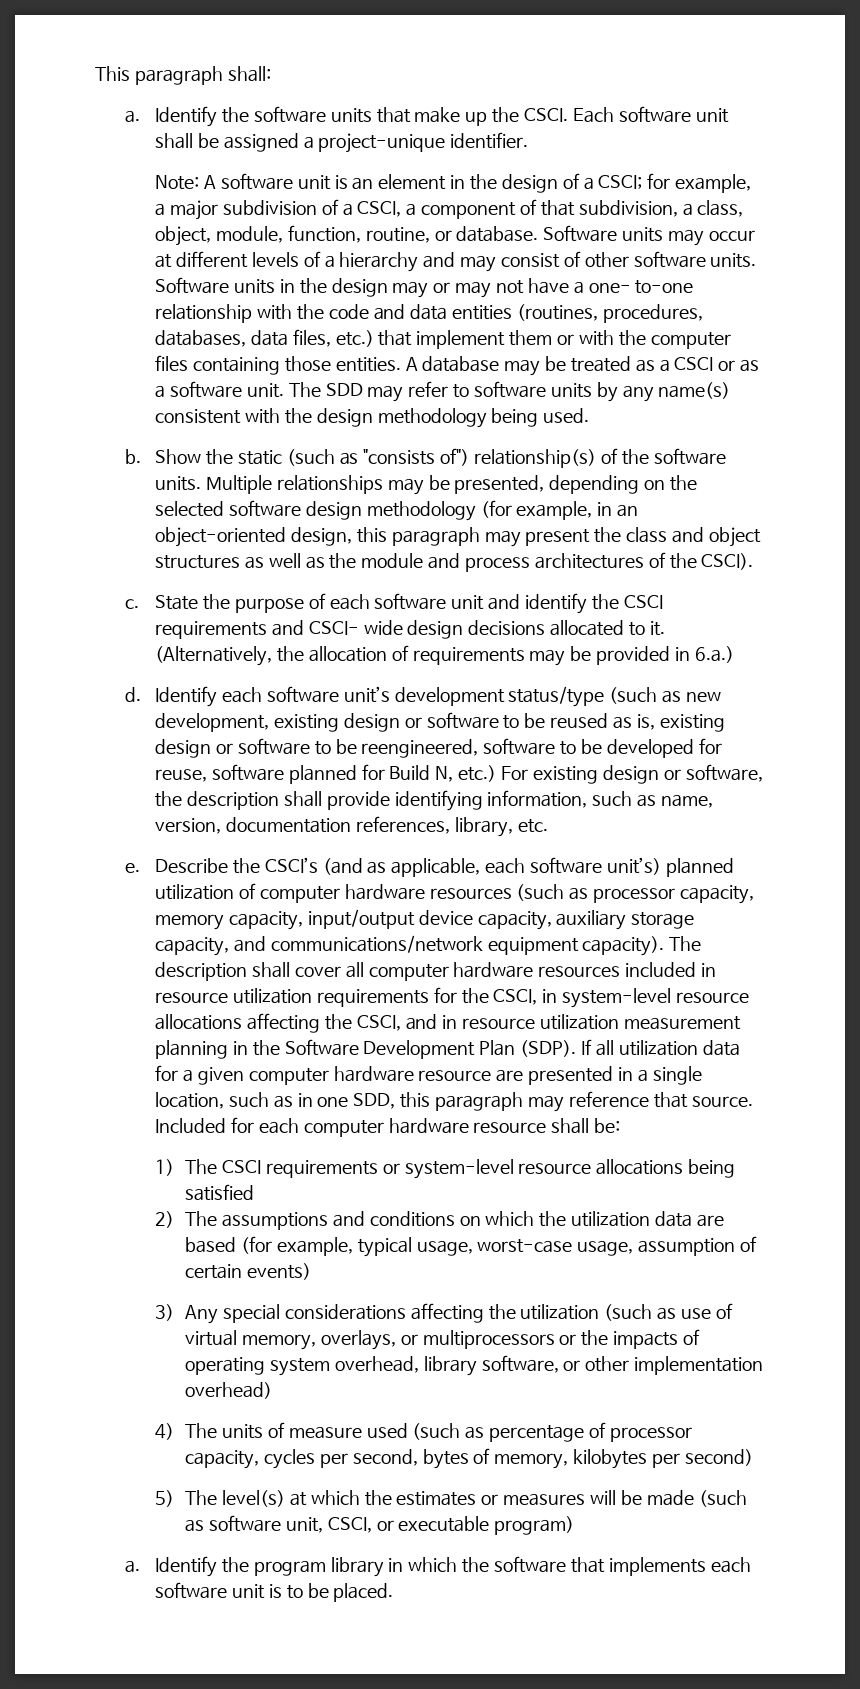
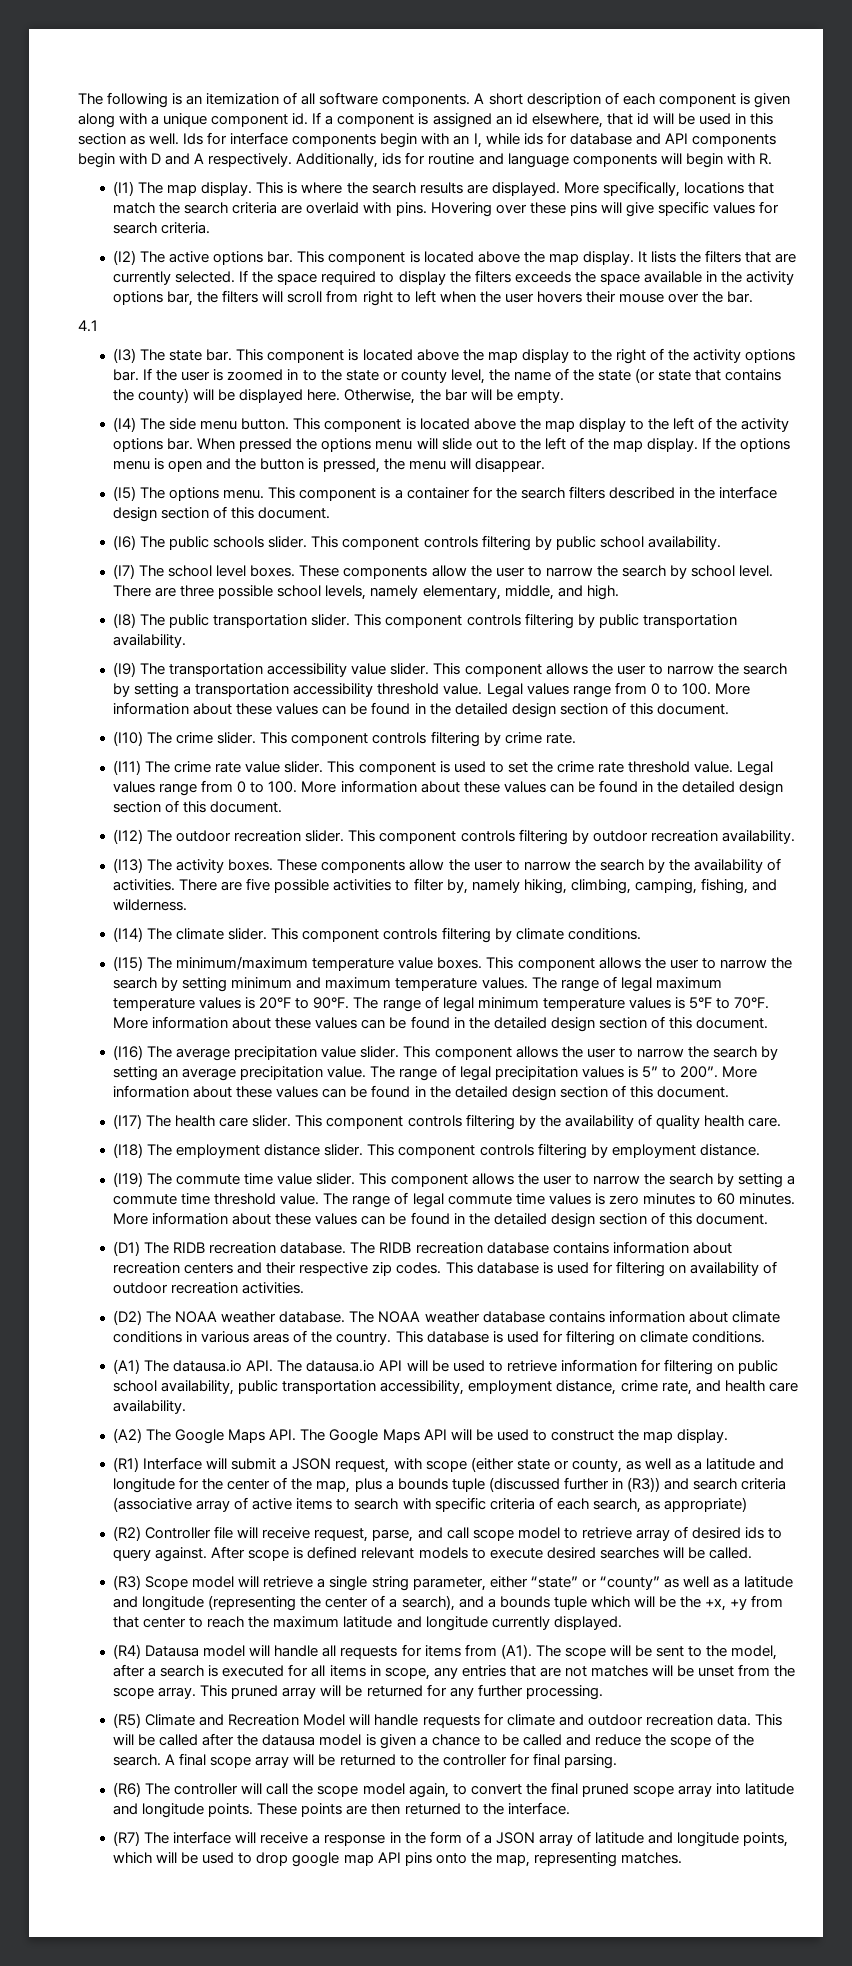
[95,66,271,85] [125,106,729,127] [155,132,529,153] [155,173,752,193] [155,199,744,220] [155,225,755,246] [155,251,757,272] [155,277,694,298] [155,304,703,323] [155,329,731,349] [155,355,760,376] [155,381,731,402] [155,408,590,428] [125,448,726,468] [155,475,697,495] [155,500,639,521] [155,527,761,547] [155,552,754,572] [125,593,663,614] [155,620,665,639] [155,645,734,666] [125,686,721,707] [155,712,725,732] [155,738,722,758] [155,764,763,784] [155,790,713,811] [155,816,548,837] [125,857,734,877] [155,883,754,904] [155,909,695,930] [155,935,702,956] [155,962,716,981] [155,987,749,1008] [155,1013,741,1033] [155,1039,740,1059] [155,1065,702,1085] [155,1091,753,1112] [155,1117,621,1137] [155,1159,736,1179] [185,1184,255,1201] [155,1211,724,1230] [185,1236,757,1257] [185,1263,311,1280] [155,1303,733,1324] [185,1329,700,1350] [185,1355,764,1376] [185,1382,273,1399] [155,1422,692,1442] [185,1448,753,1469] [155,1490,747,1507] [185,1515,575,1535] [125,1556,751,1577] [155,1582,394,1602] This paragraph shall: // a. Identify the software units that make up the CSCI. Each software unit shall be assigned a project-unique identifier. // Note: A software unit is an element in the design of a CSCI; for example, a major subdivision of a CSCI, a component of that subdivision, a class, object, module, function, routine, or database. Software units may occur at different levels of a hierarchy and may consist of other software units. Software units in the design may or may not have a one- to-one relationship with the code and data entities (routines, procedures, databases, data files, etc.) that implement them or with the computer files containing those entities. A database may be treated as a CSCI or as a software unit. The SDD may refer to software units by any name(s) consistent with the design methodology being used. // b. Show the static (such as "consists of") relationship(s) of the software units. Multiple relationships may be presented, depending on the selected software design methodology (for example, in an object-oriented design, this paragraph may present the class and object structures as well as the module and process architectures of the CSCI). // c. State the purpose of each software unit and identify the CSCI requirements and CSCI- wide design decisions allocated to it. (Alternatively, the allocation of requirements may be provided in 6.a.) // d. Identify each software unit’s development status/type (such as new development, existing design or software to be reused as is, existing design or software to be reengineered, software to be developed for reuse, software planned for Build N, etc.) For existing design or software, the description shall provide identifying information, such as name, version, documentation references, library, etc. // e. Describe the CSCI’s (and as applicable, each software unit’s) planned utilization of computer hardware resources (such as processor capacity, memory capacity, input/output device capacity, auxiliary storage capacity, and communications/network equipment capacity). The description shall cover all computer hardware resources included in resource utilization requirements for the CSCI, in system-level resource allocations affecting the CSCI, and in resource utilization measurement planning in the Software Development Plan (SDP). If all utilization data for a given computer hardware resource are presented in a single location, such as in one SDD, this paragraph may reference that source. Included for each computer hardware resource shall be: // 1) The CSCI requirements or system-level resource allocations being satisfied // 2) The assumptions and conditions on which the utilization data are based (for example, typical usage, worst-case usage, assumption of certain events) // 3) Any special considerations affecting the utilization (such as use of virtual memory, overlays, or multiprocessors or the impacts of operating system overhead, library software, or other implementation overhead) // 4) The units of measure used (such as percentage of processor capacity, cycles per second, bytes of memory, kilobytes per second) // 5) The level(s) at which the estimates or measures will be made (such as software unit, CSCI, or executable program) // a. Identify the program library in which the software that implements each software unit is to be placed. -> [78,92,790,108] [78,112,773,128] [78,132,776,148] [78,152,772,168] [113,181,774,197] [113,201,779,217] [113,222,211,234] [113,250,797,265] [113,270,794,285] [113,290,754,306] [78,320,98,332] [113,348,796,364] [113,368,782,384] [113,388,564,404] [113,417,790,432] [113,437,791,452] [113,458,545,473] [113,486,777,501] [113,506,331,522] [113,535,721,551] [113,564,773,579] [113,585,619,600] [113,613,737,629] [113,634,187,648] [113,662,787,677] [113,682,750,698] [113,702,729,718] [113,731,576,747] [113,760,774,776] [113,780,784,796] [113,800,283,813] [113,829,795,845] [113,858,781,873] [113,878,777,894] [113,899,188,911] [113,927,641,943] [113,956,792,971] [113,976,722,992] [113,996,769,1012] [113,1016,768,1032] [113,1045,778,1061] [113,1065,757,1081] [113,1085,729,1101] [113,1114,781,1130] [113,1143,760,1159] [113,1172,796,1188] [113,1192,795,1208] [113,1212,768,1228] [113,1241,732,1256] [113,1261,777,1277] [113,1282,305,1294] [113,1310,780,1325] [113,1330,765,1346] [113,1359,778,1375] [113,1380,798,1395] [113,1400,187,1414] [113,1428,728,1444] [113,1457,785,1473] [113,1477,787,1493] [113,1497,747,1513] [113,1526,783,1542] [113,1546,752,1562] [113,1575,794,1591] [113,1595,784,1611] [113,1616,622,1631] [113,1644,778,1660] [113,1664,796,1680] [113,1684,603,1700] [113,1713,782,1728] [113,1733,755,1749] [113,1753,617,1769] [113,1782,795,1798] [113,1802,570,1818] [113,1831,789,1847] [113,1852,682,1867] The following is an itemization of all software components. A short description of each component is given along with a unique component id. If a component is assigned an id elsewhere, that id will be used in this section as well. Ids for interface components begin with an I, while ids for database and API components begin with D and A respectively. Additionally, ids for routine and language components will begin with R. // (I1) The map display. This is where the search results are displayed. More specifically, locations that match the search criteria are overlaid with pins. Hovering over these pins will give specific values for search criteria. // (I2) The active options bar. This component is located above the map display. It lists the filters that are currently selected. If the space required to display the filters exceeds the space available in the activity options bar, the filters will scroll from right to left when the user hovers their mouse over the bar. // 4.1 // (I3) The state bar. This component is located above the map display to the right of the activity options bar. If the user is zoomed in to the state or county level, the name of the state (or state that contains the county) will be displayed here. Otherwise, the bar will be empty. // (I4) The side menu button. This component is located above the map display to the left of the activity options bar. When pressed the options menu will slide out to the left of the map display. If the options menu is open and the button is pressed, the menu will disappear. // (I5) The options menu. This component is a container for the search filters described in the interface design section of this document. // (I6) The public schools slider. This component controls filtering by public school availability. // (I7) The school level boxes. These components allow the user to narrow the search by school level. There are three possible school levels, namely elementary, middle, and high. // (I8) The public transportation slider. This component controls filtering by public transportation availability. // (I9) The transportation accessibility value slider. This component allows the user to narrow the search by setting a transportation accessibility threshold value. Legal values range from 0 to 100. More information about these values can be found in the detailed design section of this document. // (I10) The crime slider. This component controls filtering by crime rate. // (I11) The crime rate value slider. This component is used to set the crime rate threshold value. Legal values range from 0 to 100. More information about these values can be found in the detailed design section of this document. // (I12) The outdoor recreation slider. This component controls filtering by outdoor recreation availability. // (I13) The activity boxes. These components allow the user to narrow the search by the availability of activities. There are five possible activities to filter by, namely hiking, climbing, camping, fishing, and wilderness. // (I14) The climate slider. This component controls filtering by climate conditions. // (I15) The minimum/maximum temperature value boxes. This component allows the user to narrow the search by setting minimum and maximum temperature values. The range of legal maximum temperature values is 20°F to 90°F. The range of legal minimum temperature values is 5°F to 70°F. More information about these values can be found in the detailed design section of this document. // (I16) The average precipitation value slider. This component allows the user to narrow the search by setting an average precipitation value. The range of legal precipitation values is 5” to 200”. More information about these values can be found in the detailed design section of this document. // (I17) The health care slider. This component controls filtering by the availability of quality health care. // (I18) The employment distance slider. This component controls filtering by employment distance. // (I19) The commute time value slider. This component allows the user to narrow the search by setting a commute time threshold value. The range of legal commute time values is zero minutes to 60 minutes. More information about these values can be found in the detailed design section of this document. // (D1) The RIDB recreation database. The RIDB recreation database contains information about recreation centers and their respective zip codes. This database is used for filtering on availability of outdoor recreation activities. // (D2) The NOAA weather database. The NOAA weather database contains information about climate conditions in various areas of the country. This database is used for filtering on climate conditions. // (A1) The datausa.io API. The datausa.io API will be used to retrieve information for filtering on public school availability, public transportation accessibility, employment distance, crime rate, and health care availability. // (A2) The Google Maps API. The Google Maps API will be used to construct the map display. // (R1) Interface will submit a JSON request, with scope (either state or county, as well as a latitude and longitude for the center of the map, plus a bounds tuple (discussed further in (R3)) and search criteria (associative array of active items to search with specific criteria of each search, as appropriate) // (R2) Controller file will receive request, parse, and call scope model to retrieve array of desired ids to query against. After scope is defined relevant models to execute desired searches will be called. // (R3) Scope model will retrieve a single string parameter, either “state” or “county” as well as a latitude and longitude (representing the center of a search), and a bounds tuple which will be the +x, +y from that center to reach the maximum latitude and longitude currently displayed. // (R4) Datausa model will handle all requests for items from (A1). The scope will be sent to the model, after a search is executed for all items in scope, any entries that are not matches will be unset from the scope array. This pruned array will be returned for any further processing. // (R5) Climate and Recreation Model will handle requests for climate and outdoor recreation data. This will be called after the datausa model is given a chance to be called and reduce the scope of the search. A final scope array will be returned to the controller for final parsing. // (R6) The controller will call the scope model again, to convert the final pruned scope array into latitude and longitude points. These points are then returned to the interface. // (R7) The interface will receive a response in the form of a JSON array of latitude and longitude points, which will be used to drop google map API pins onto the map, representing matches.

